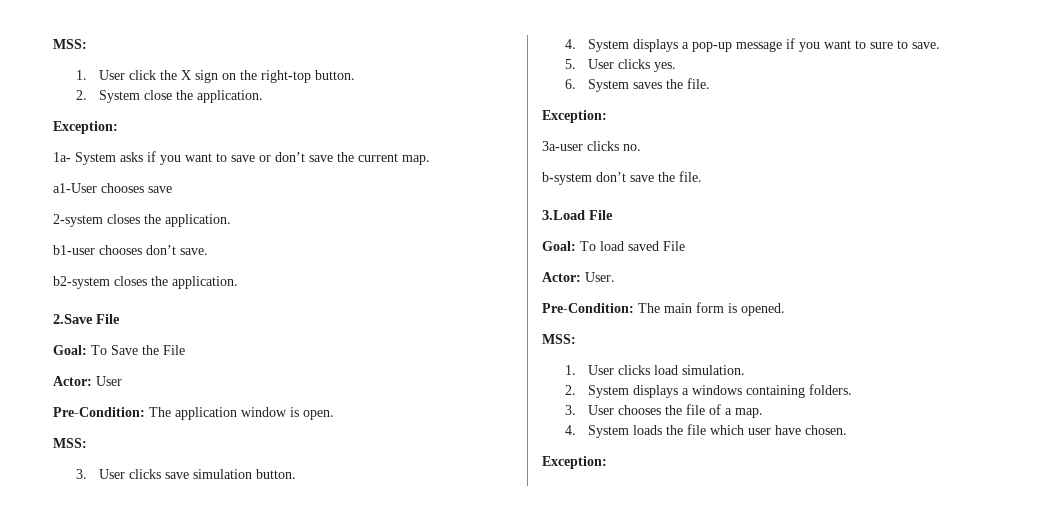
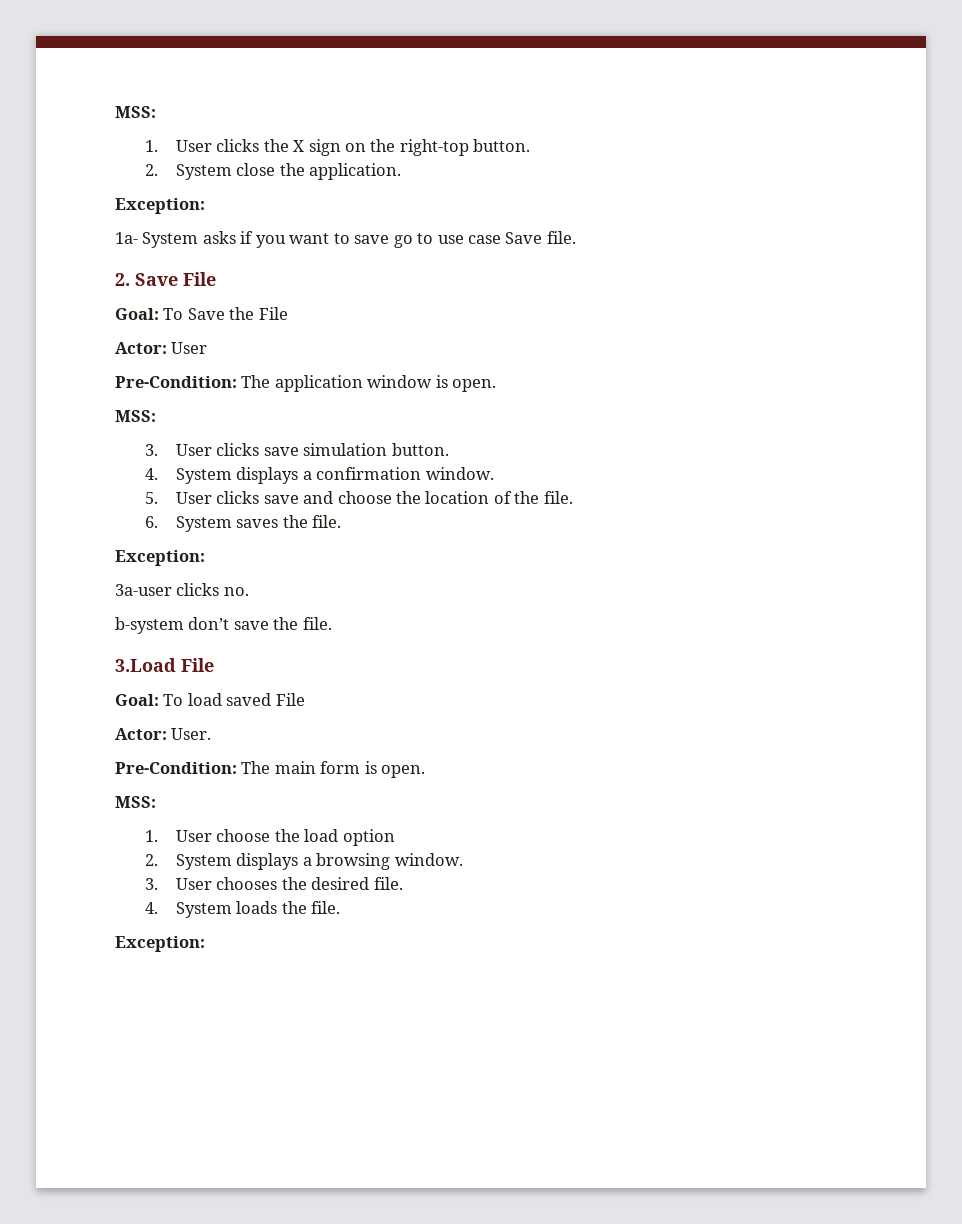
[53,39,87,49] [76,70,157,80] MSS: // 1. User click -> [115,106,156,118] [145,139,260,152] MSS: // 1. User clicks
[259,152,430,165] [53,183,172,193] [53,214,231,227] [53,245,208,255] [53,276,238,289] [53,314,93,324] or don’t save the current map. // a1-User chooses save // 2-system closes the application. // b1-user chooses don’t save. // b2-system closes the application. // 2.Save -> [393,231,576,248] [115,273,178,286] go to use case Save file. // 2. Save
[692,38,941,52] [565,59,677,72] pop-up message if you want to sure to save. // 5. User clicks yes. -> [316,467,494,480] [145,491,573,504] confirmation window. // 5. User clicks save and choose the location of the file.
[741,303,785,316] [542,334,576,344] [565,365,746,375] opened. // MSS: // 1. User clicks load simulation. -> [381,765,426,778] [115,796,156,808] [145,829,395,846] open. // MSS: // 1. User choose the load option
[692,384,853,398] windows containing folders. -> [316,853,463,870] browsing window.
[686,404,764,418] file of a map. -> [311,877,403,890] desired file.
[687,424,848,435] file which user have chosen. -> [311,901,341,914] file.

